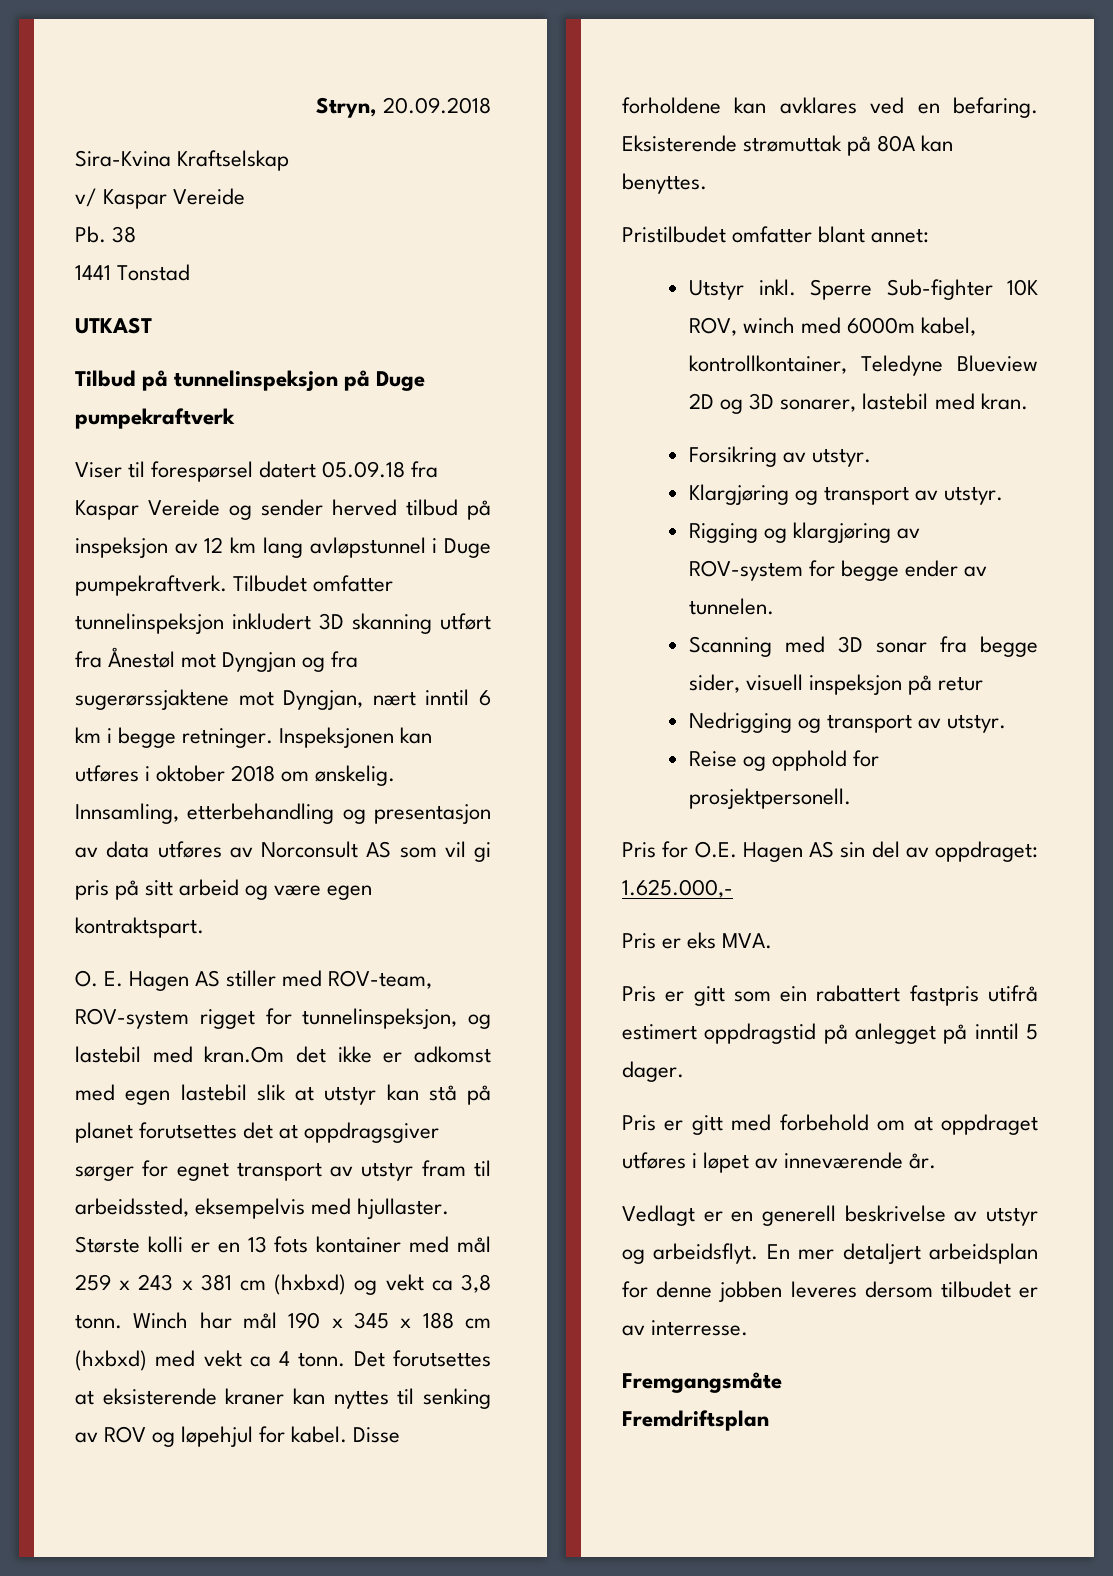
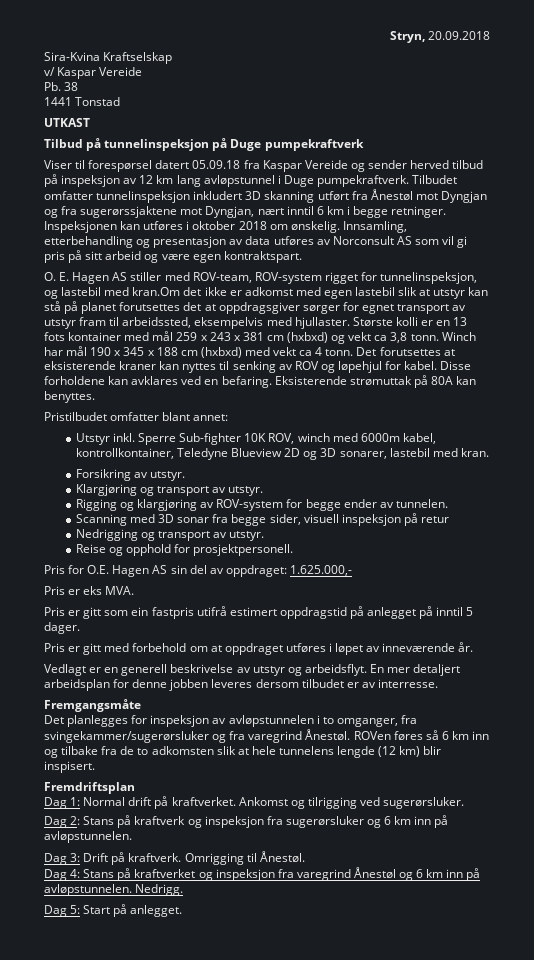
[816,985,901,1002] rabattert -> (149, 611) none
[622,1410,769,1431] Fremdriftsplan -> [44,715,417,727] [44,729,490,743] [44,746,442,758] [44,761,95,773] [44,782,135,794] [44,796,465,809] [44,815,449,828] [44,831,132,843] [44,851,305,865] [44,867,481,881] [44,884,184,896] [44,904,183,917] Det planlegges for inspeksjon av avløpstunnelen i to omganger, fra svingekammer/sugerørsluker og fra varegrind Ånestøl. ROVen føres så 6 km inn og tilbake fra de to adkomsten slik at hele tunnelens lengde (12 km) blir inspisert. // Fremdriftsplan // Dag 1: Normal drift på kraftverket. Ankomst og tilrigging ved sugerørsluker. // Dag 2: Stans på kraftverk og inspeksjon fra sugerørsluker og 6 km inn på avløpstunnelen. // Dag 3: Drift på kraftverk. Omrigging til Ånestøl. // Dag 4: Stans på kraftverket og inspeksjon fra varegrind Ånestøl og 6 km inn på avløpstunnelen. Nedrigg. // Dag 5: Start på anlegget.

